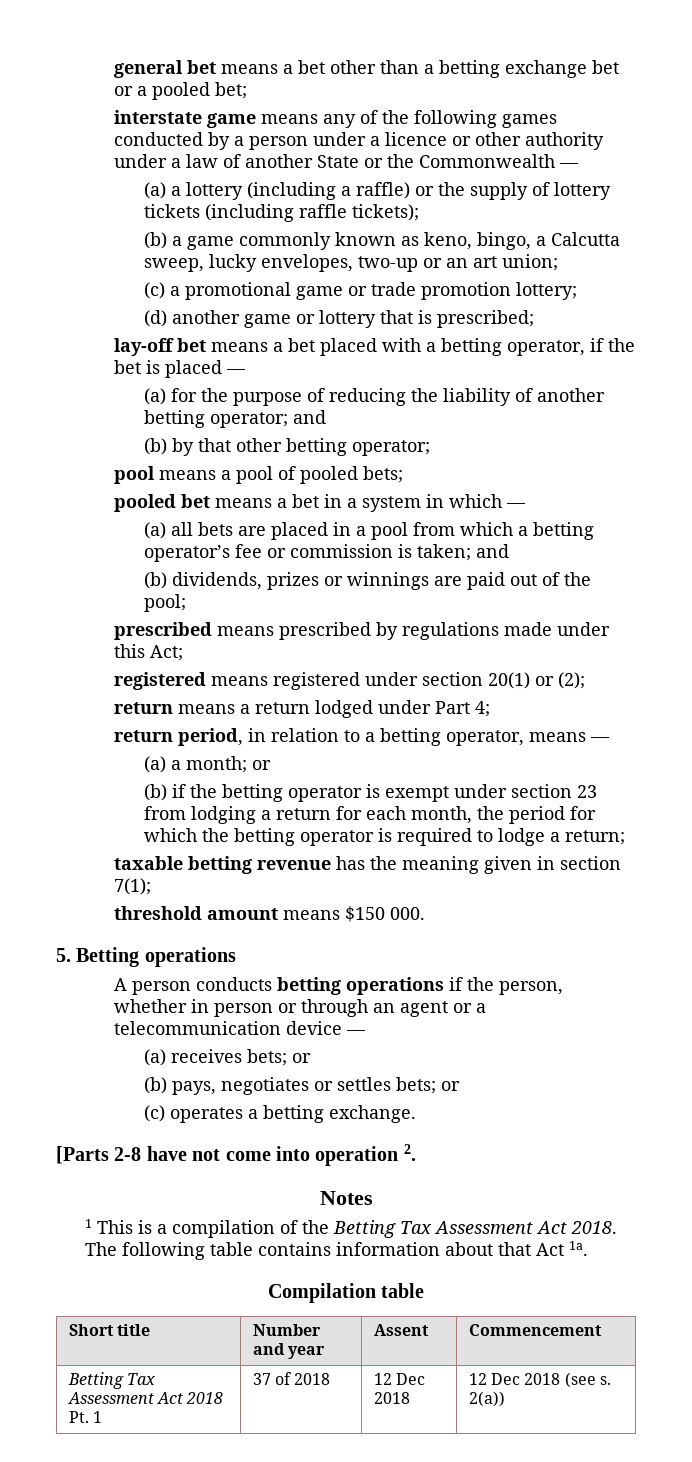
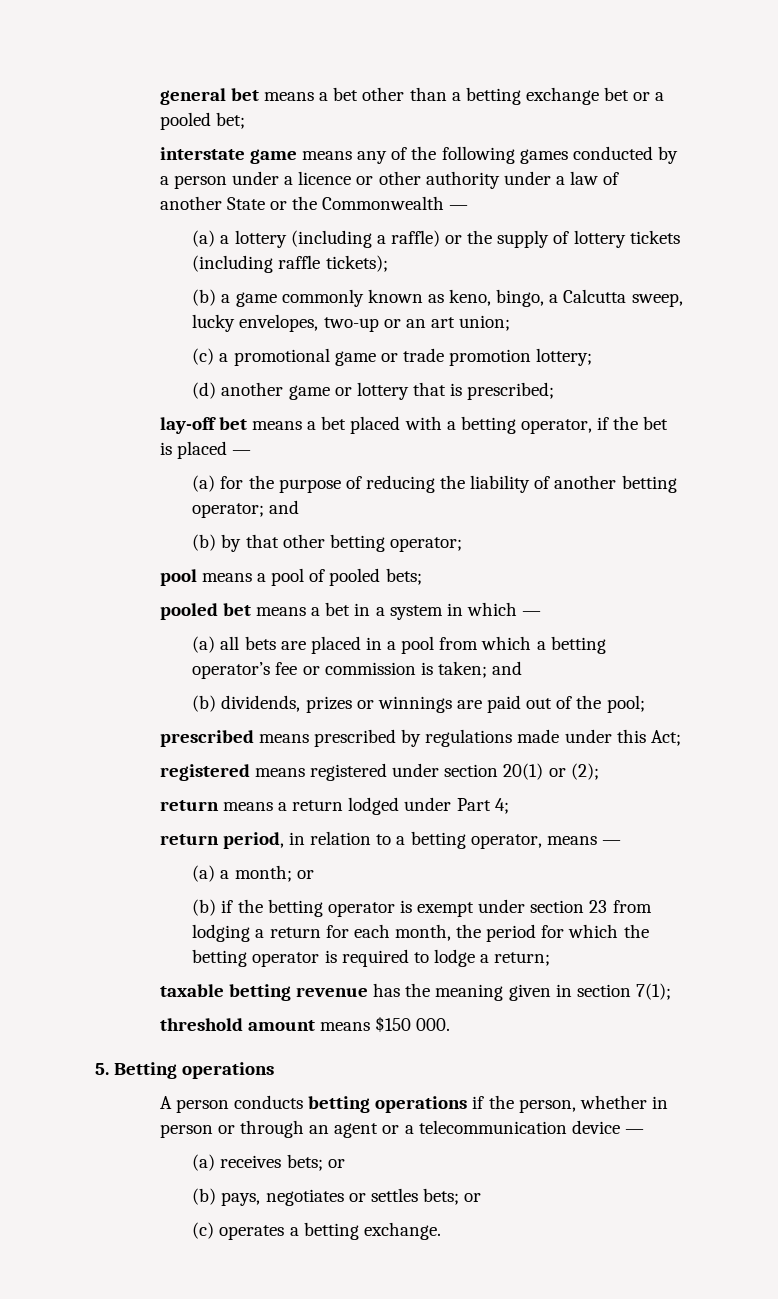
[56,1144,416,1166] [319,1191,373,1205] [85,1219,618,1238] [85,1241,589,1260] [267,1283,425,1303] [68,1324,151,1336] [252,1324,321,1336] [252,1343,326,1359] [373,1324,429,1336] [468,1324,602,1336] [67,1372,156,1389] [67,1392,224,1404] [68,1411,103,1423] [252,1372,331,1385] [373,1373,426,1385] [373,1392,410,1404] [468,1372,611,1388] [468,1391,505,1407] // [Parts 2-8 have not come into operation 2. // Notes // 1 This is a compilation of the Betting Tax Assessment Act 2018. The following table contains information about that Act 1a. // Compilation table // Short title | Number and year | Assent | Commencement // Betting Tax Assessment Act 2018 Pt. 1 | 37 of 2018 | 12 Dec 2018 | 12 Dec 2018 (see s. 2(a)) -> (441, 1231) none

